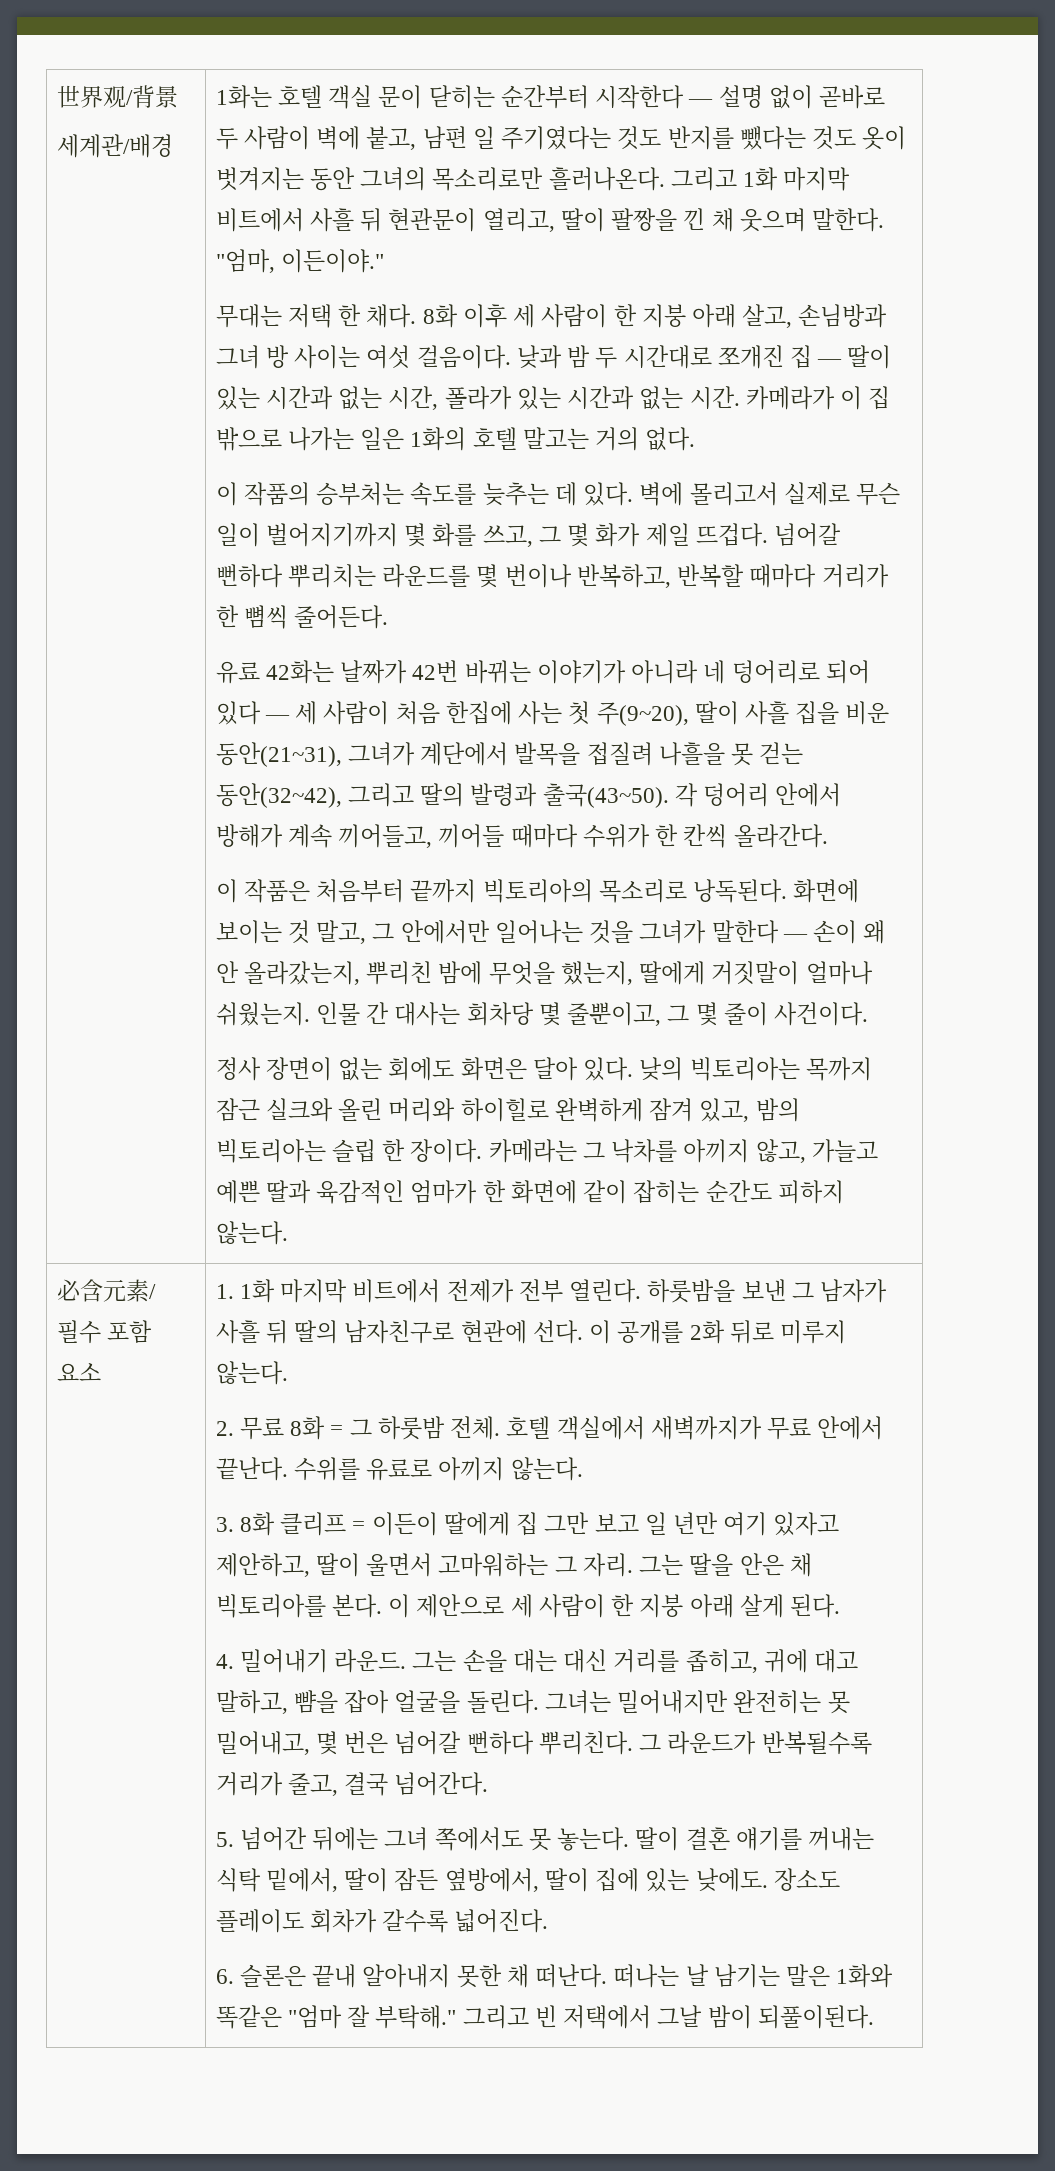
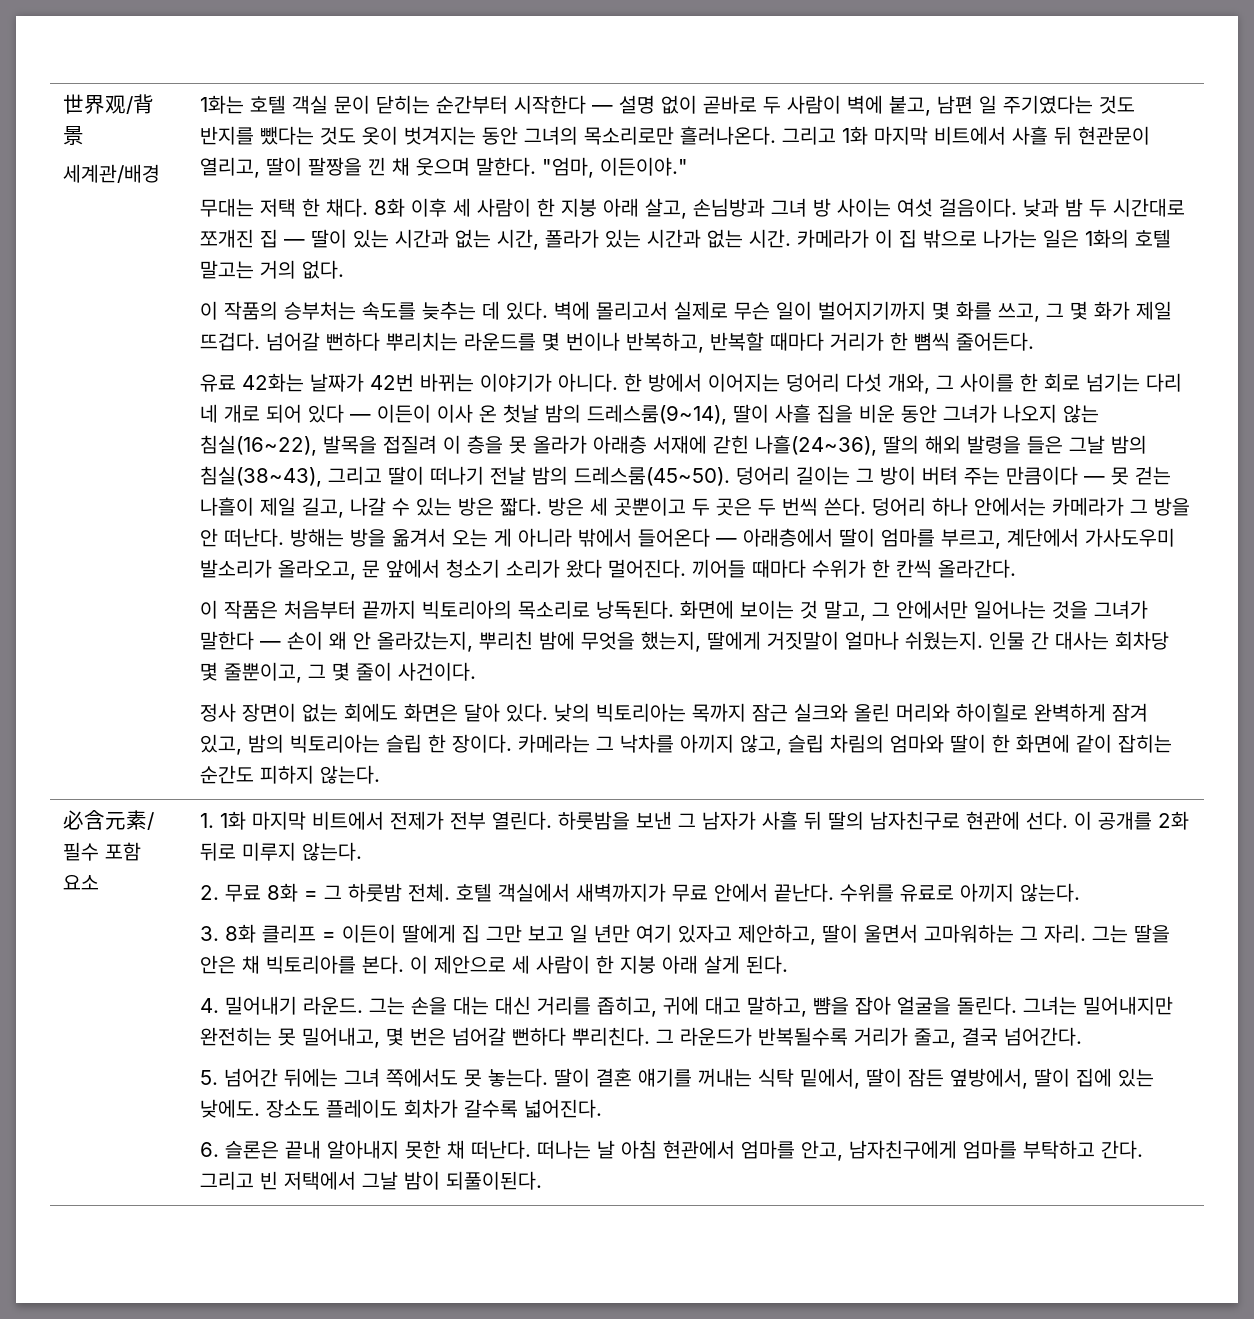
[631,660,870,684] [215,701,890,726] [215,742,804,767] [215,783,842,808] [215,824,433,848] 아니라 네 덩어리로 되어 있다 — 세 사람이 처음 한집에 사는 첫 주(9~20), 딸이 사흘 집을 비운 동안(21~31), 그녀가 계단에서 발목을 접질려 나흘을 못 걷는 동안(32~42), 그리고 딸의 발령과 출국(43~50). 각 덩어리 안에서 방해가 계속 끼어들고, -> [558,373,1183,394] [200,404,1100,425] [200,435,1148,456] [200,466,1172,487] [200,497,1191,518] [200,528,1176,549] [200,559,687,580] 아니다. 한 방에서 이어지는 덩어리 다섯 개와, 그 사이를 한 회로 넘기는 다리 네 개로 되어 있다 — 이든이 이사 온 첫날 밤의 드레스룸(9~14), 딸이 사흘 집을 비운 동안 그녀가 나오지 않는 침실(16~22), 발목을 접질려 이 층을 못 올라가 아래층 서재에 갇힌 나흘(24~36), 딸의 해외 발령을 들은 그날 밤의 침실(38~43), 그리고 딸이 떠나기 전날 밤의 드레스룸(45~50). 덩어리 길이는 그 방이 버텨 주는 만큼이다 — 못 걷는 나흘이 제일 길고, 나갈 수 있는 방은 짧다. 방은 세 곳뿐이고 두 곳은 두 번씩 쓴다. 덩어리 하나 안에서는 카메라가 그 방을 안 떠난다. 방해는 방을 옮겨서 오는 게 아니라 밖에서 들어온다 — 아래층에서 딸이 엄마를 부르고, 계단에서 가사도우미 발소리가 올라오고, 문 앞에서 청소기 소리가 왔다 멀어진다.
[811,1139,878,1163] [215,1180,478,1204] 가늘고 예쁜 딸과 육감적인 엄마가 -> [788,734,987,753] 슬립 차림의 엄마와 딸이
[713,1964,894,1988] [215,2005,457,2029] 남기는 말은 1화와 똑같은 "엄마 잘 부탁해." -> [621,1140,1144,1161] 아침 현관에서 엄마를 안고, 남자친구에게 엄마를 부탁하고 간다.

